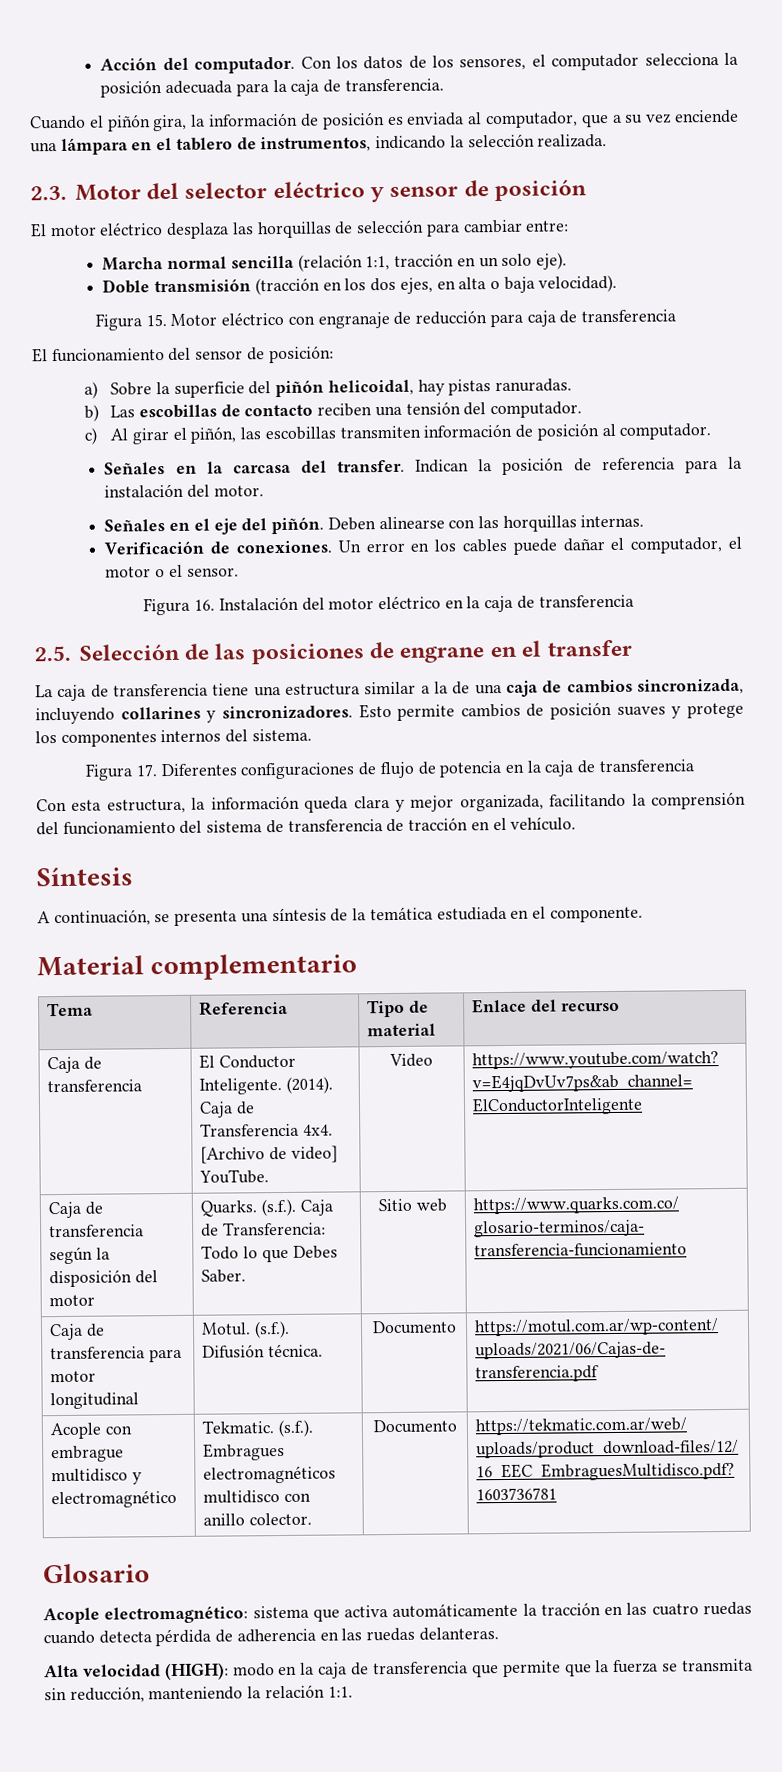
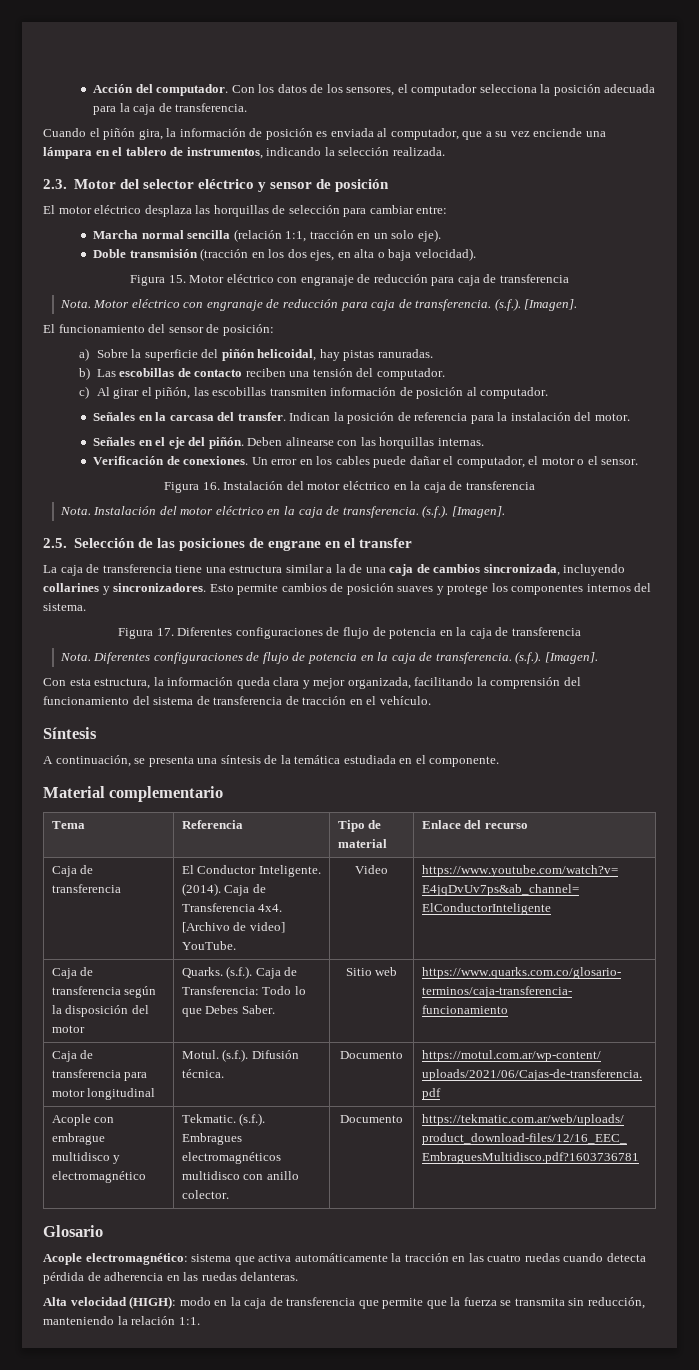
(676, 316) none -> [59,298,578,311] // Nota. Motor eléctrico con engranaje de reducción para caja de transferencia. (s.f.). [Imagen].
(634, 601) none -> [59,505,505,518] // Nota. Instalación del motor eléctrico en la caja de transferencia. (s.f.). [Imagen].
(694, 766) none -> [59,651,598,664] // Nota. Diferentes configuraciones de flujo de potencia en la caja de transferencia. (s.f.). [Imagen].

